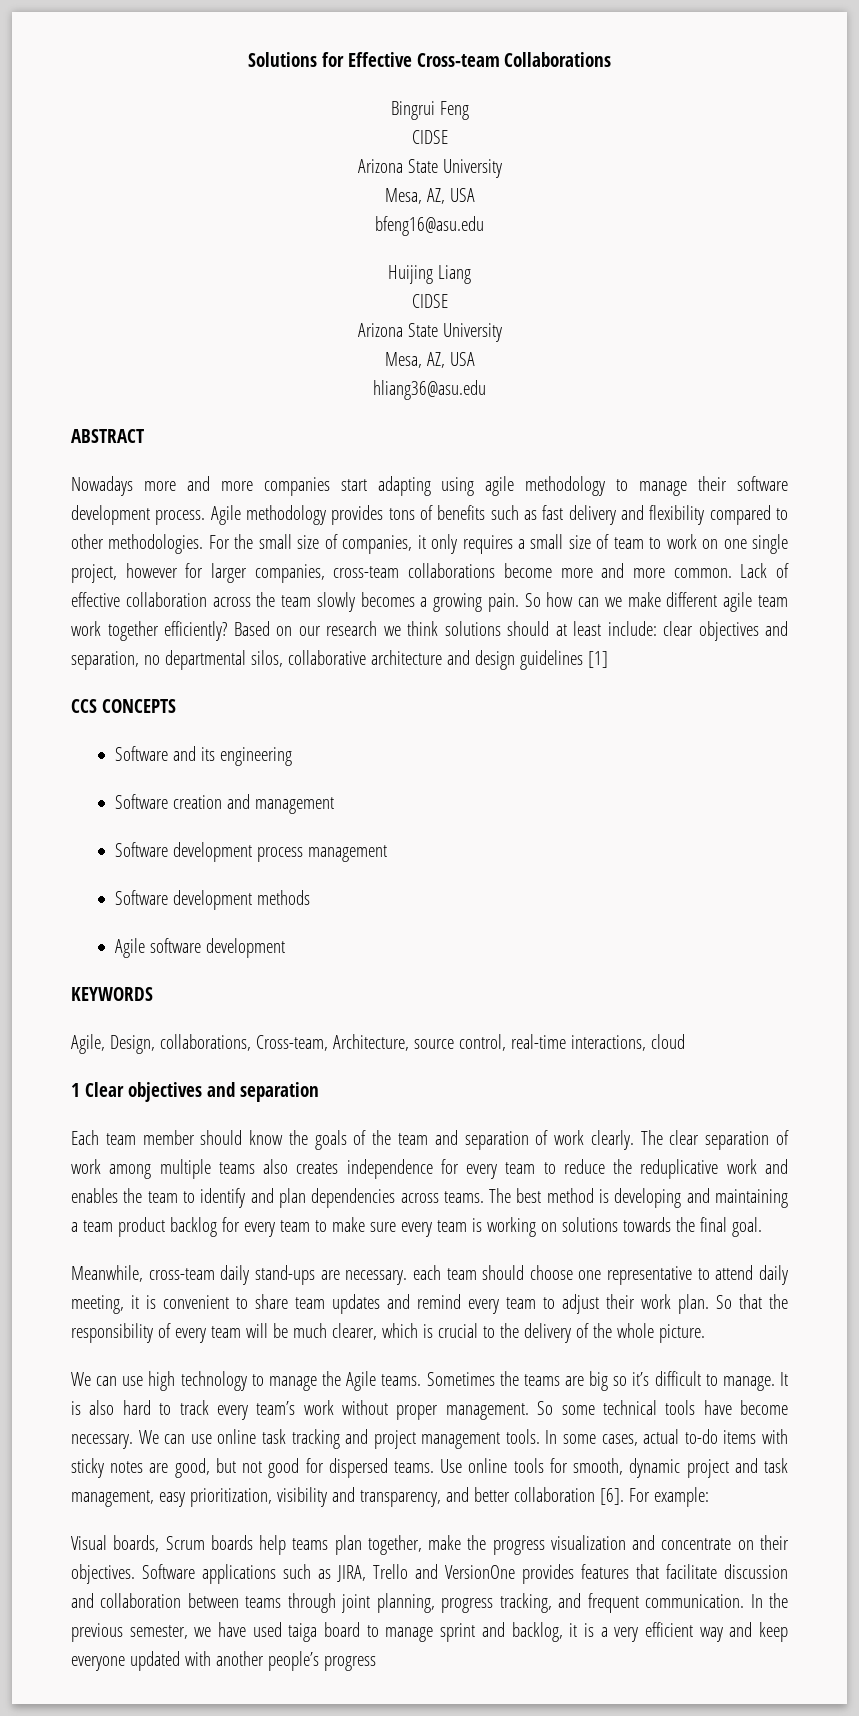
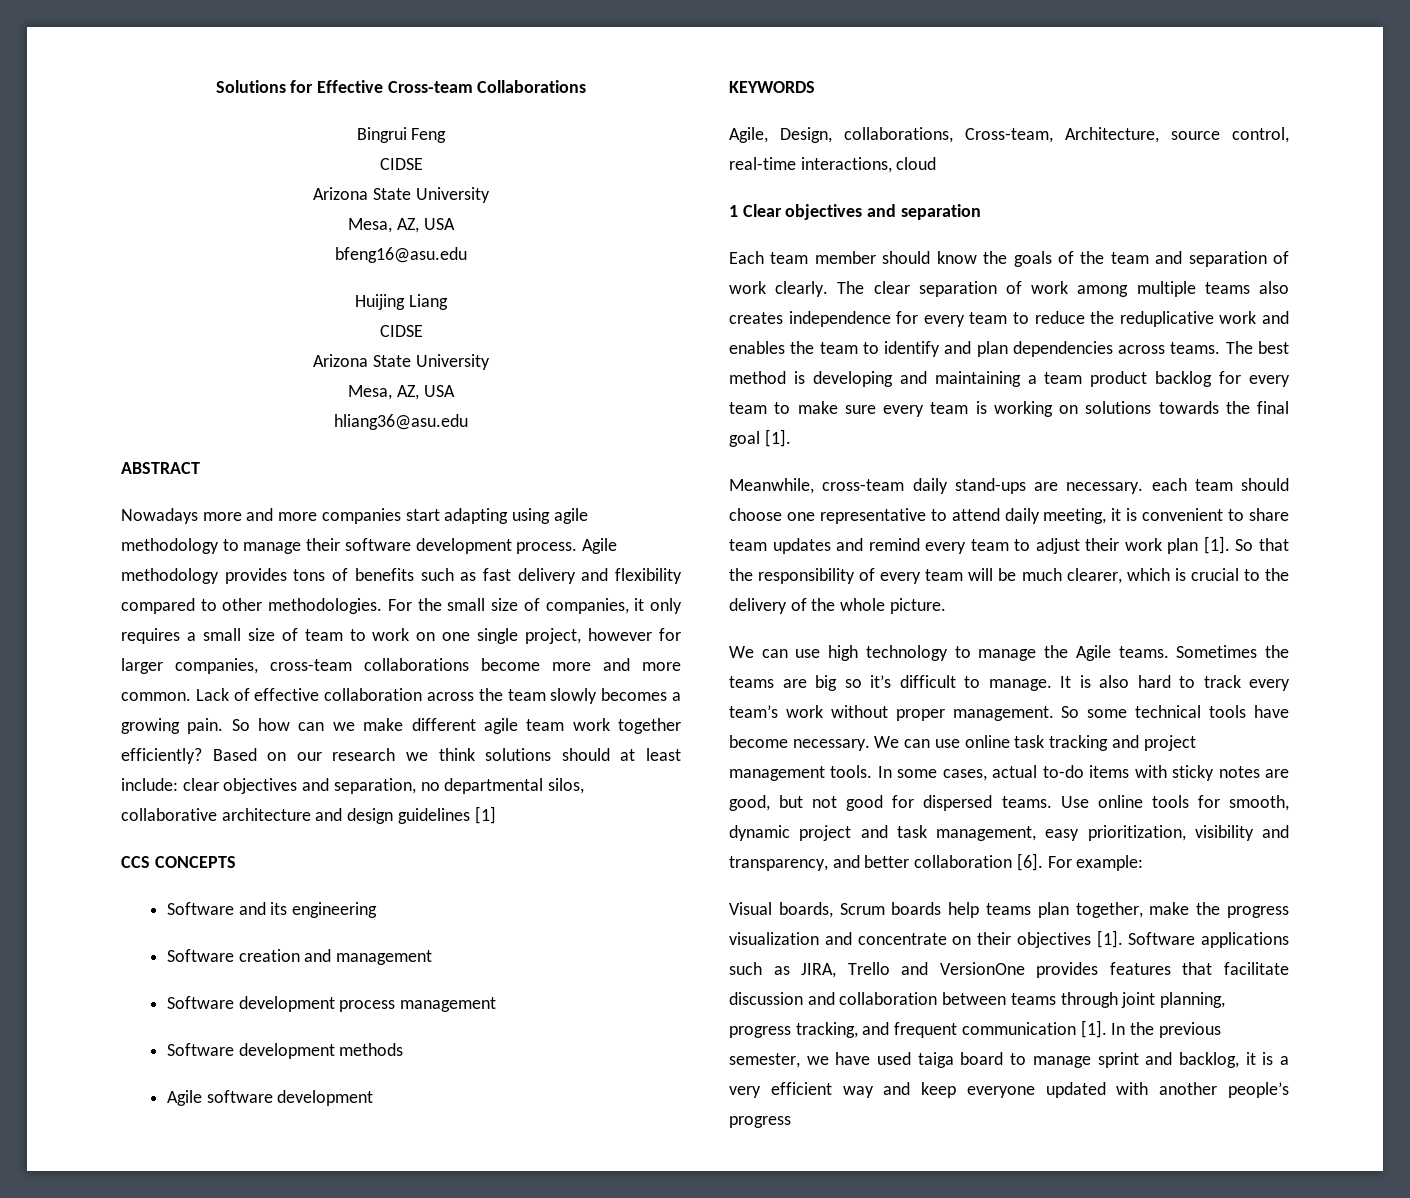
[731,1217,762,1237] goal. -> [729,429,791,447] goal [1].
[678,1294,709,1314] plan. -> [1167,536,1230,554] plan [1].
[71,1564,135,1584] objectives. -> [1016,930,1123,948] objectives [1].
[645,1594,745,1608] communication. -> [961,1020,1107,1038] communication [1].

